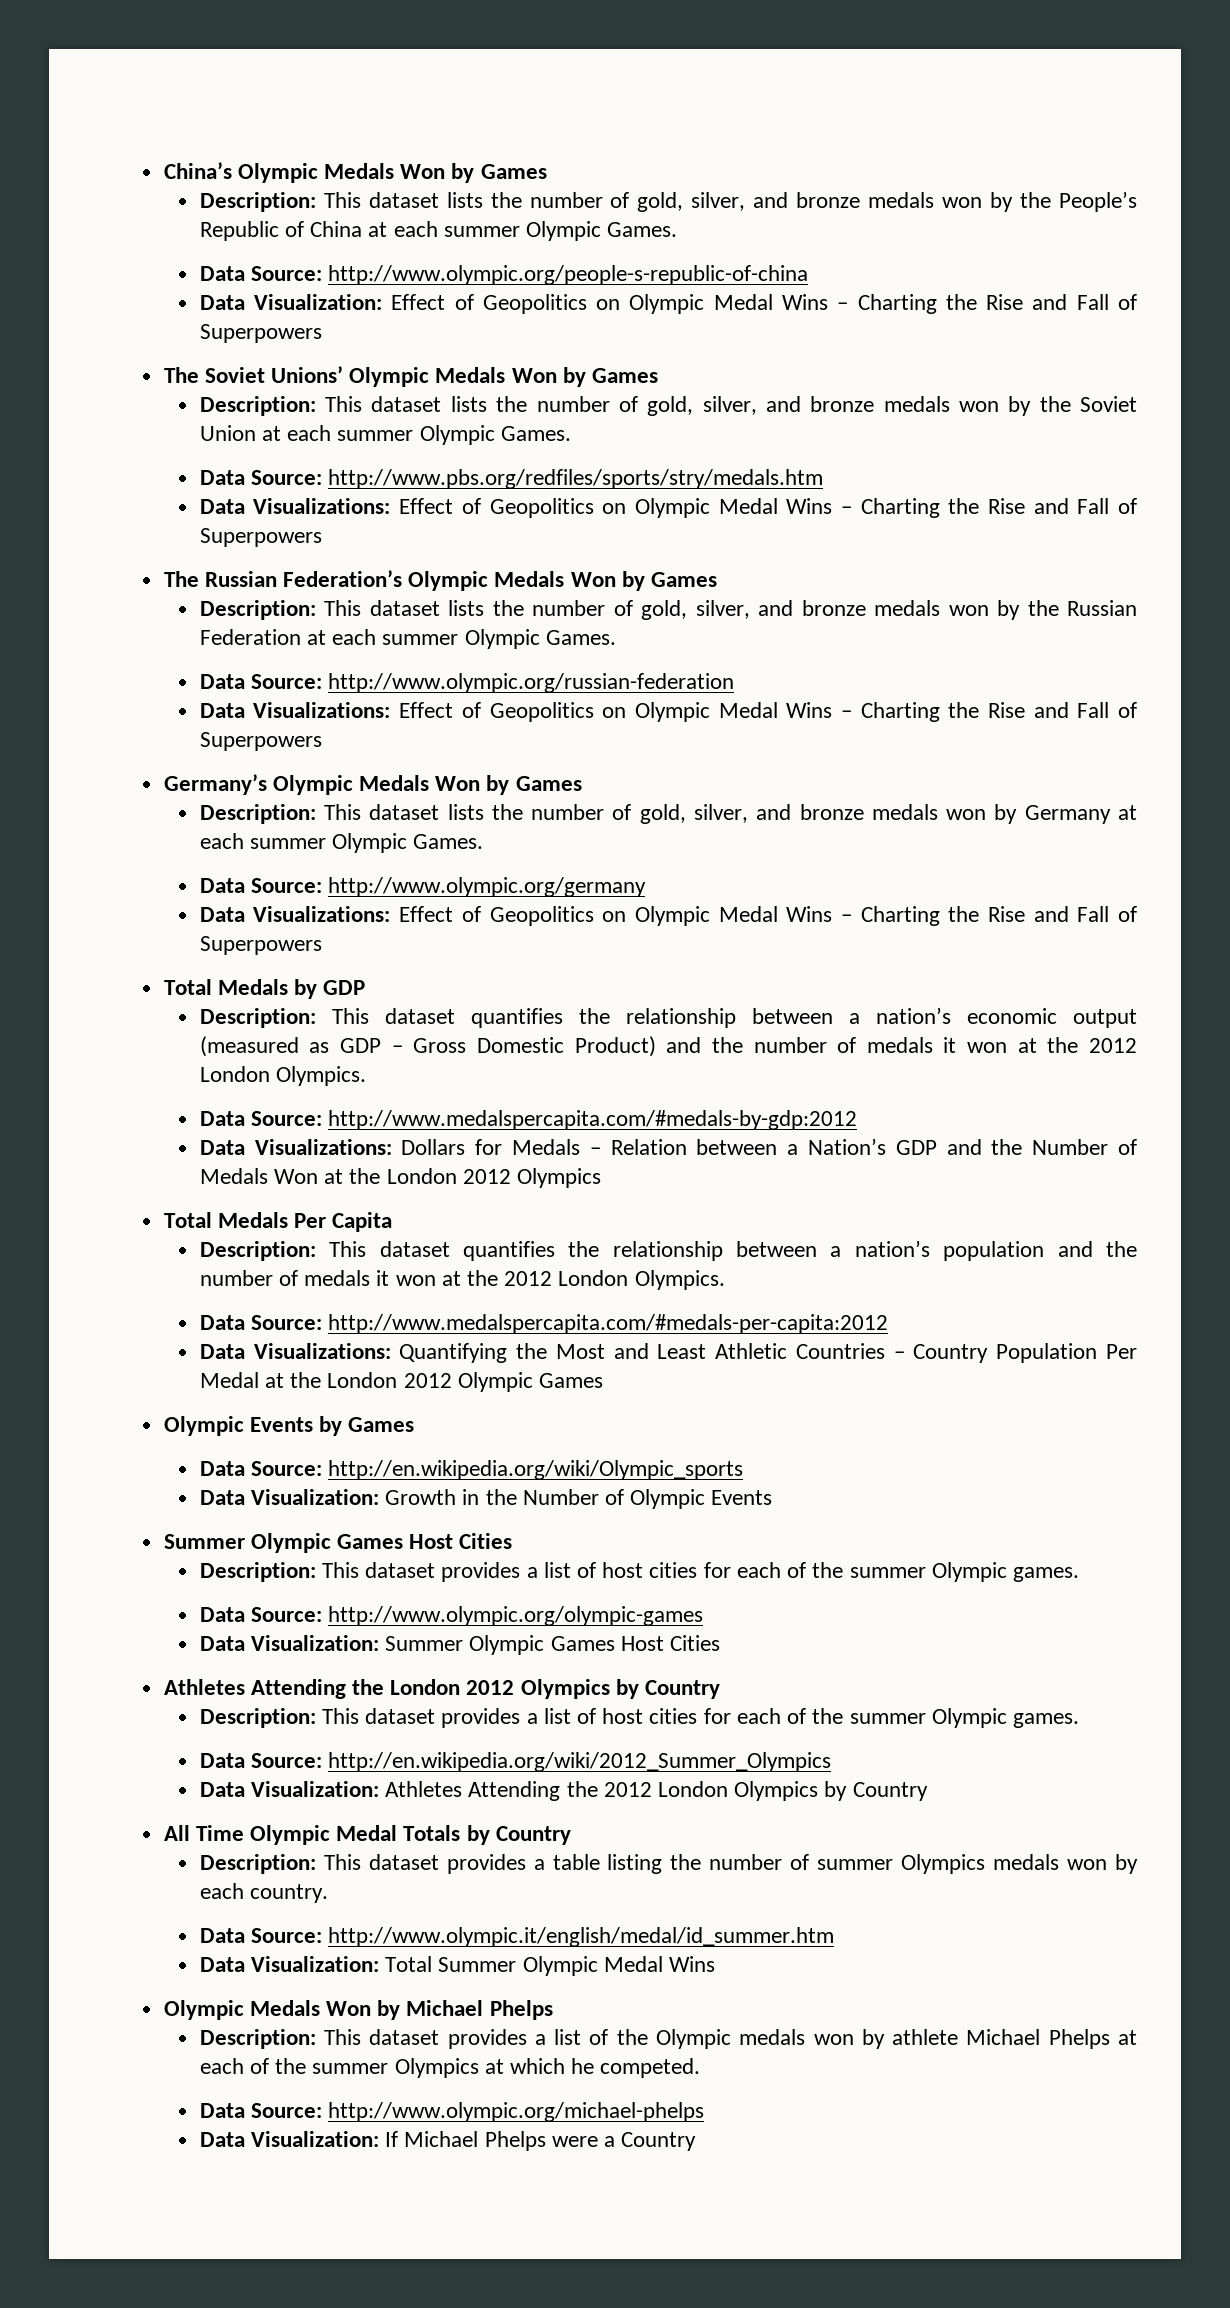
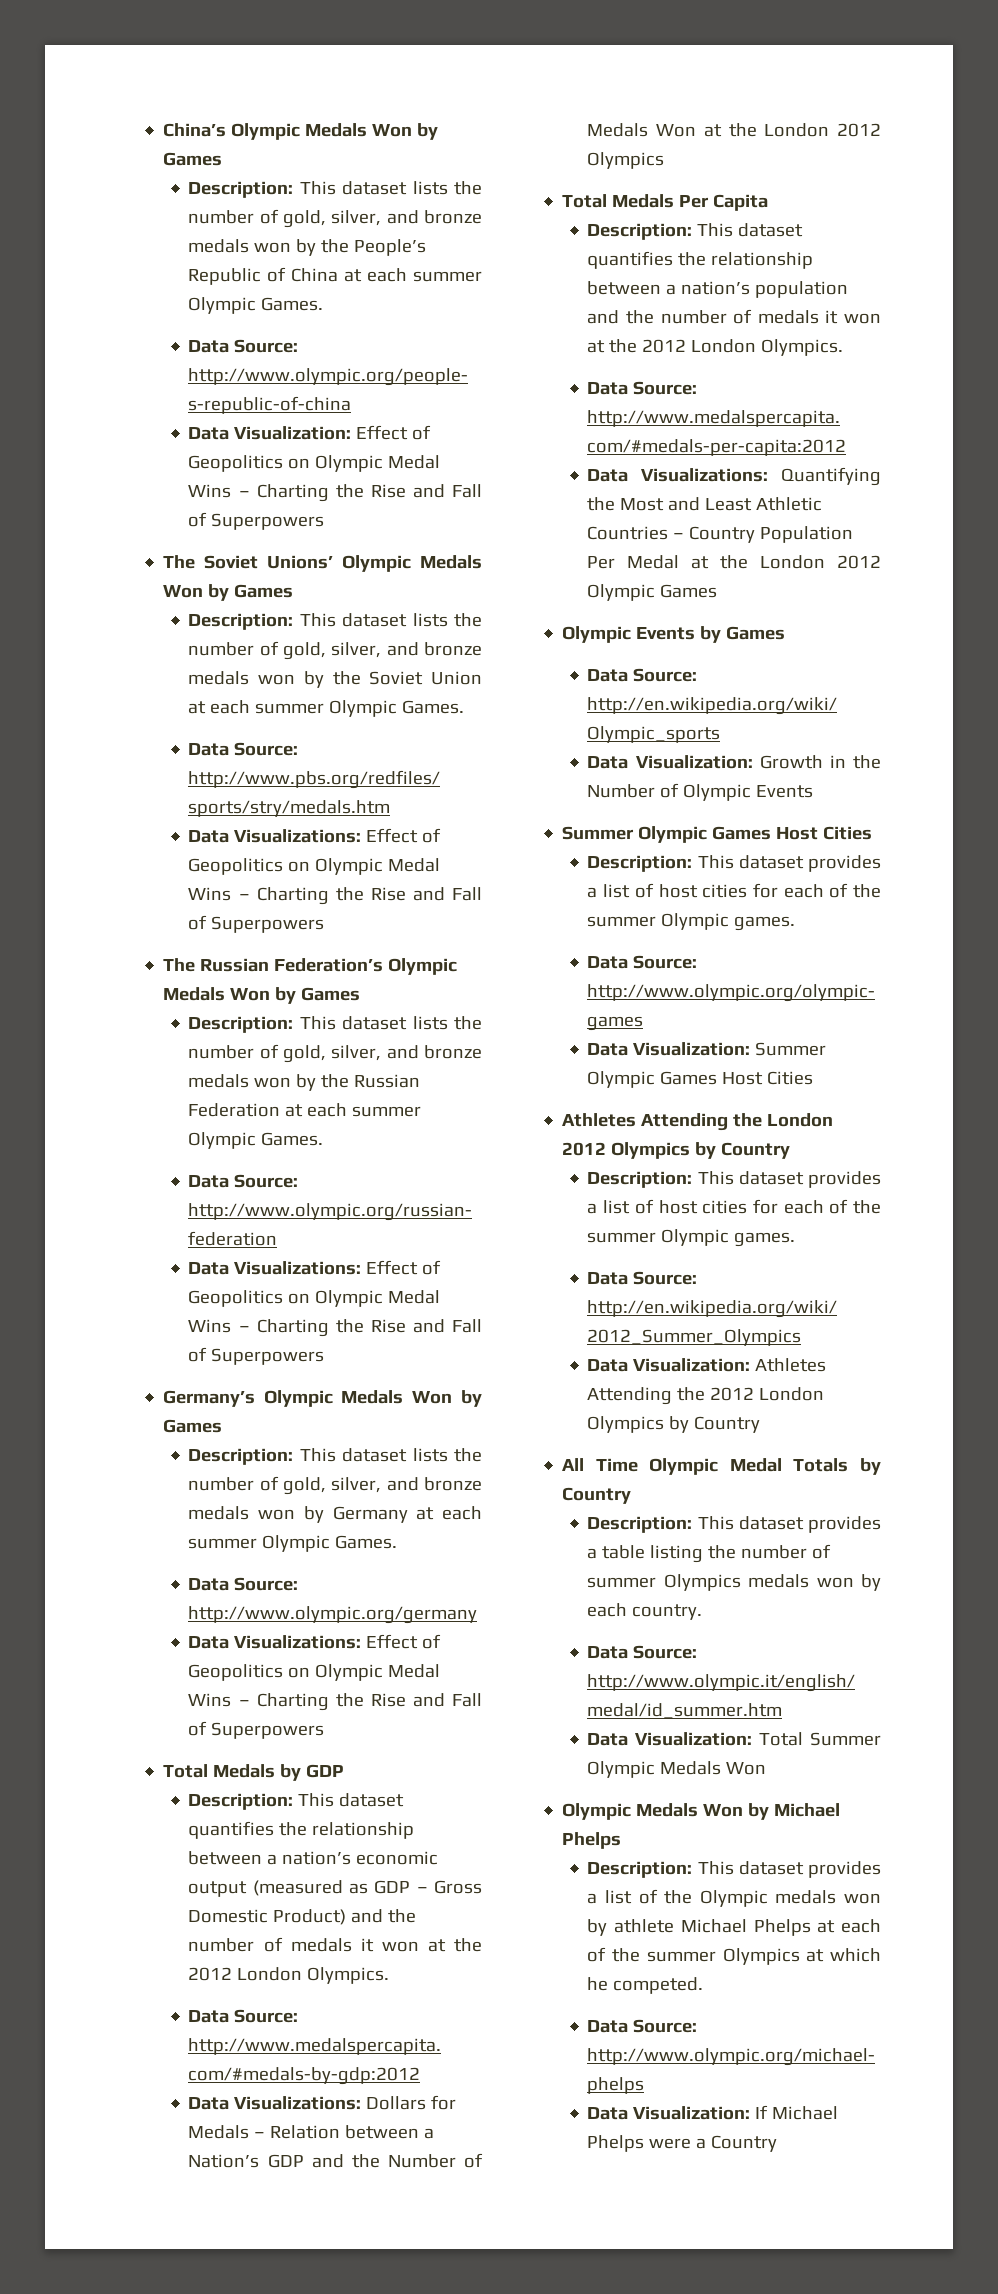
[603,1956,716,1972] Medal Wins -> [660,1761,767,1775] Medals Won

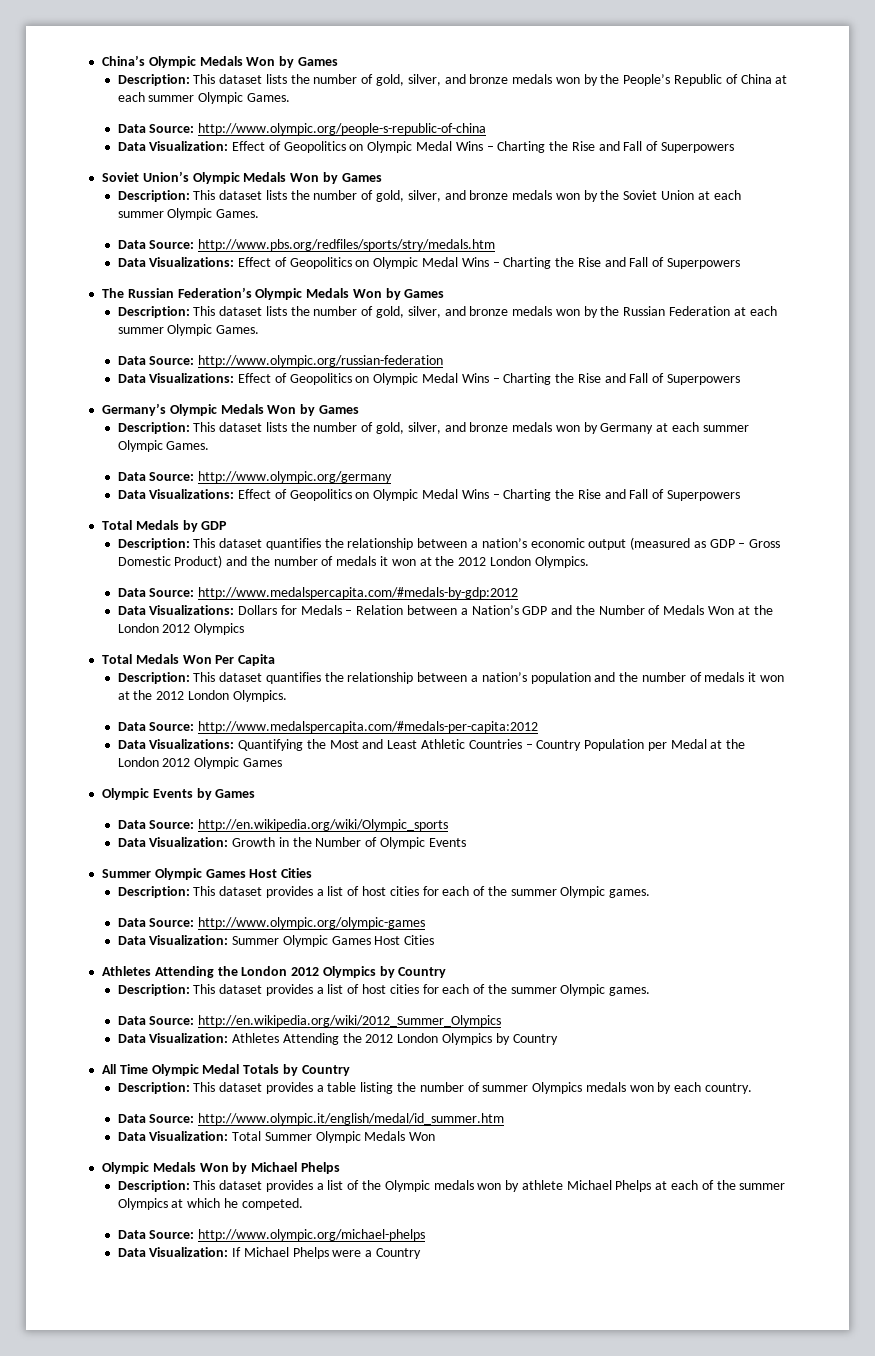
[162,555,333,569] The Soviet Unions’ -> [101,171,189,182] Soviet Union’s
(674, 201) none -> [182,655,212,664] Won
[587,556,616,569] Per -> [647,742,667,751] per

